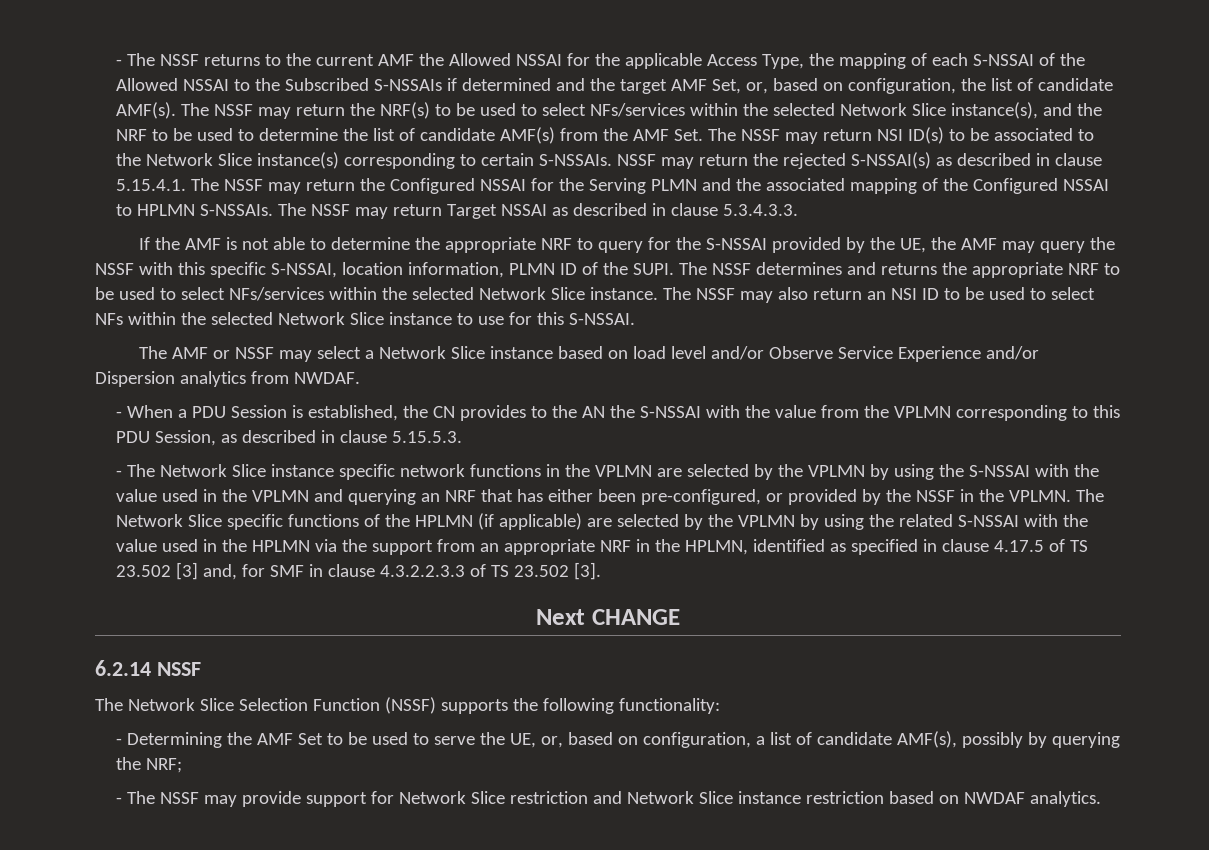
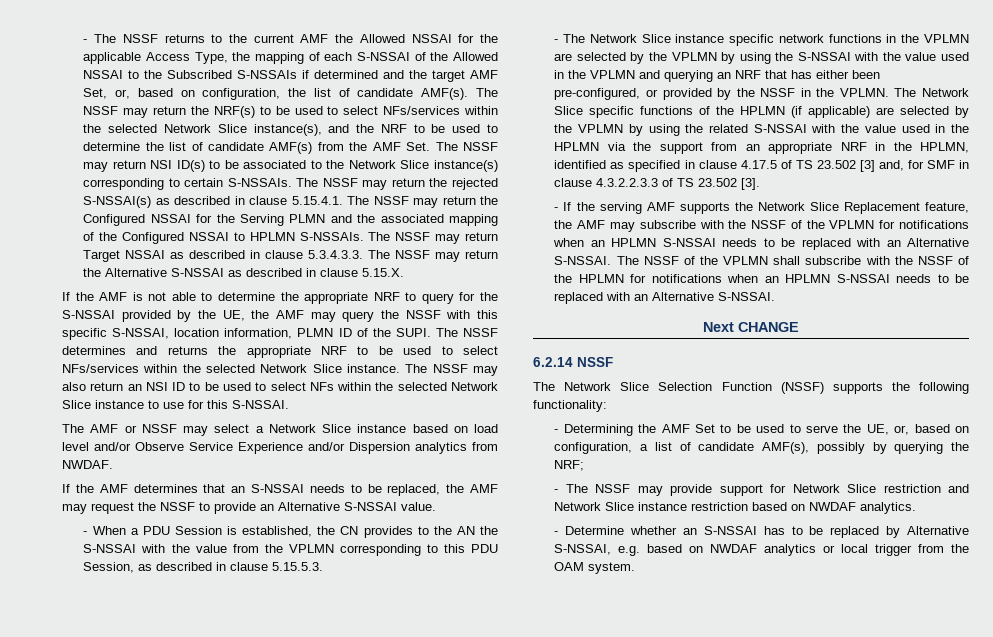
(613, 160) none -> [296,178,319,187] The
(799, 210) none -> [368,250,499,262] [83,268,405,277] The NSSF may return the Alternative S-NSSAI as described in clause 5.15.X.
(360, 378) none -> [62,484,498,496] [62,502,436,514] // If the AMF determines that an S-NSSAI needs to be replaced, the AMF may request the NSSF to provide an Alternative S-NSSAI value.
(602, 571) none -> [554,202,969,214] [554,220,969,232] [553,238,970,250] [554,256,969,265] [554,274,969,283] [554,292,776,304] // - If the serving AMF supports the Network Slice Replacement feature, the AMF may subscribe with the NSSF of the VPLMN for notifications when an HPLMN S-NSSAI needs to be replaced with an Alternative S-NSSAI. The NSSF of the VPLMN shall subscribe with the NSSF of the HPLMN for notifications when an HPLMN S-NSSAI needs to be replaced with an Alternative S-NSSAI.
(1102, 799) none -> [554,526,969,538] [554,544,970,556] [554,562,636,574] // - Determine whether an S-NSSAI has to be replaced by Alternative S-NSSAI, e.g. based on NWDAF analytics or local trigger from the OAM system.

